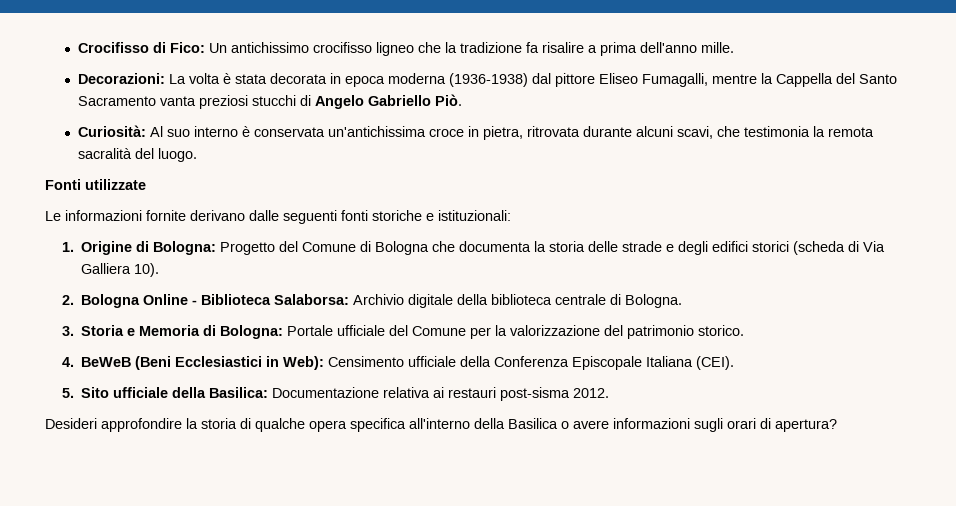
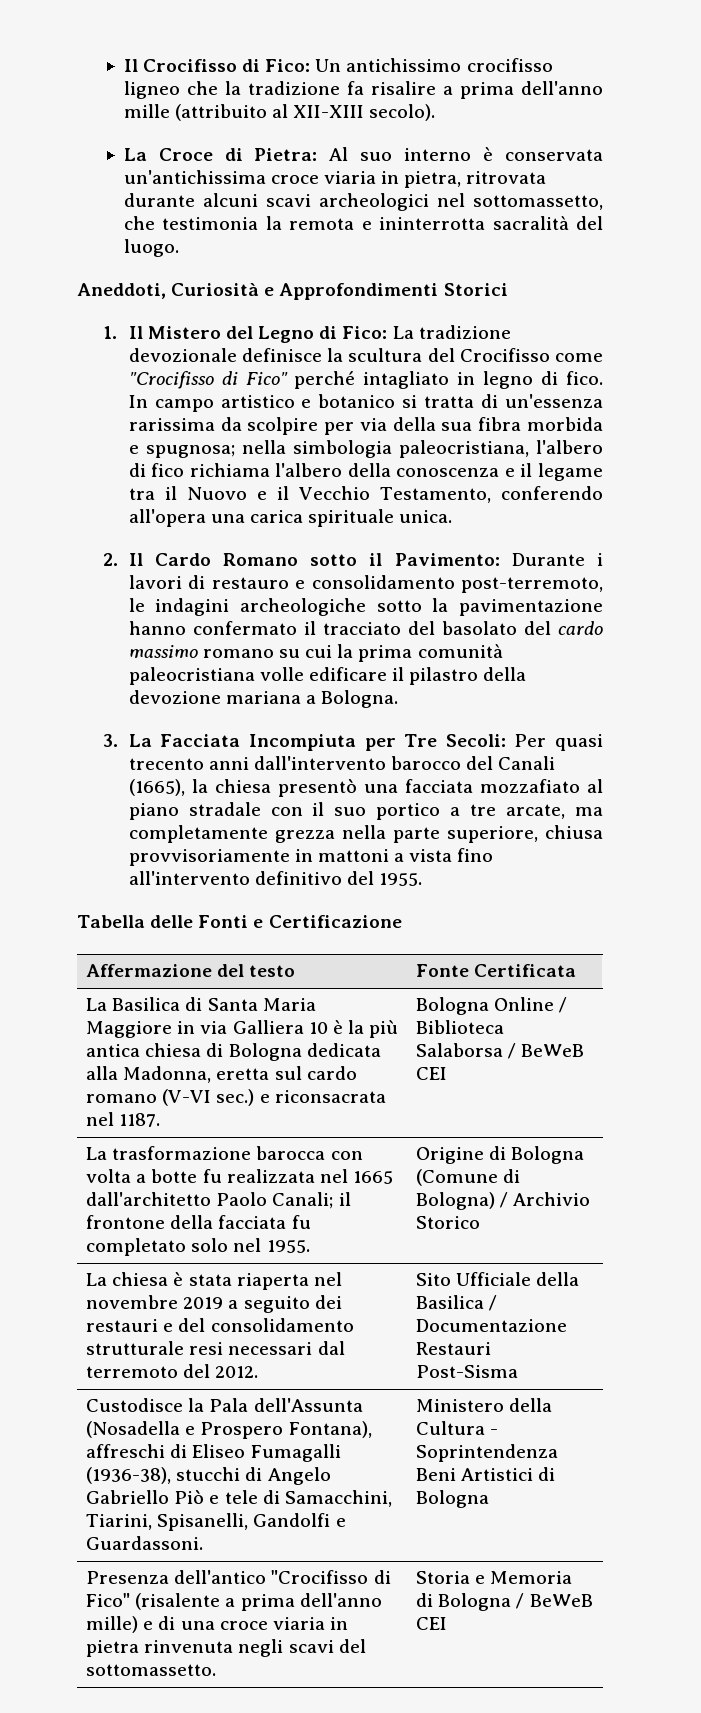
(77, 47) none -> [123,59,138,72] Il
[700,42,734,53] [77,73,897,87] [77,94,462,109] [77,125,146,137] mille. // Decorazioni: La volta è stata decorata in epoca moderna (1936-1938) dal pittore Eliseo Fumagalli, mentre la Cappella del Santo Sacramento vanta preziosi stucchi di Angelo Gabriello Piò. // Curiosità: -> [123,104,436,121] [123,148,318,161] mille (attribuito al XII-XIII secolo). // La Croce di Pietra:
(464, 132) none -> [324,171,377,184] viaria
[676,126,713,139] scavi, -> [265,193,603,211] scavi archeologici nel sottomassetto,
(874, 132) none -> [361,217,486,230] e ininterrotta
[45,179,146,190] [45,210,511,224] [61,241,885,255] [80,263,159,277] [61,294,682,308] [61,325,744,339] [61,356,734,370] [61,387,609,401] [45,418,837,432] Fonti utilizzate // Le informazioni fornite derivano dalle seguenti fonti storiche e istituzionali: // 1. Origine di Bologna: Progetto del Comune di Bologna che documenta la storia delle strade e degli edifici storici (scheda di Via Galliera 10). // 2. Bologna Online - Biblioteca Salaborsa: Archivio digitale della biblioteca centrale di Bologna. // 3. Storia e Memoria di Bologna: Portale ufficiale del Comune per la valorizzazione del patrimonio storico. // 4. BeWeB (Beni Ecclesiastici in Web): Censimento ufficiale della Conferenza Episcopale Italiana (CEI). // 5. Sito ufficiale della Basilica: Documentazione relativa ai restauri post-sisma 2012. // Desideri approfondire la storia di qualche opera specifica all'interno della Basilica o avere informazioni sugli orari di apertura? -> [77,283,508,300] [102,325,511,343] [128,348,603,362] [128,371,603,389] [128,394,604,412] [128,417,603,435] [128,440,603,458] [128,463,604,481] [128,486,603,503] [128,509,453,527] [102,553,603,566] [128,575,603,593] [128,598,603,616] [128,621,604,635] [128,644,503,662] [128,667,527,685] [128,690,399,708] [102,734,603,751] [128,756,556,770] [128,778,604,797] [128,802,603,820] [128,825,603,843] [128,848,494,866] [128,871,423,886] [77,915,402,928] [86,964,296,977] [416,964,577,977] [86,997,316,1011] [86,1020,399,1038] [86,1043,381,1061] [86,1066,357,1083] [86,1089,386,1106] [86,1112,161,1127] [416,997,568,1015] [416,1020,505,1034] [416,1043,585,1059] [416,1067,448,1080] [86,1146,363,1160] [86,1169,393,1184] [86,1192,351,1209] [86,1215,311,1229] [86,1238,310,1256] [416,1146,585,1164] [416,1169,521,1186] [416,1192,591,1210] [416,1216,481,1229] [86,1272,342,1290] [86,1295,342,1313] [86,1318,354,1332] [86,1341,345,1355] [86,1364,259,1378] [416,1272,580,1286] [416,1295,498,1311] [416,1319,568,1332] [416,1342,492,1355] [416,1365,519,1378] [86,1398,363,1412] [86,1421,372,1439] [86,1444,341,1462] [86,1467,331,1485] [86,1489,392,1507] [86,1513,346,1531] [86,1536,204,1550] [416,1398,553,1412] [416,1421,499,1435] [416,1444,559,1462] [416,1467,556,1481] [416,1490,490,1508] [86,1570,391,1584] [86,1593,382,1611] [86,1616,348,1633] [86,1639,366,1657] [86,1664,217,1676] [416,1571,573,1584] [416,1593,593,1611] [416,1617,448,1630] Aneddoti, Curiosità e Approfondimenti Storici // 1. Il Mistero del Legno di Fico: La tradizione devozionale definisce la scultura del Crocifisso come "Crocifisso di Fico" perché intagliato in legno di fico. In campo artistico e botanico si tratta di un'essenza rarissima da scolpire per via della sua fibra morbida e spugnosa; nella simbologia paleocristiana, l'albero di fico richiama l'albero della conoscenza e il legame tra il Nuovo e il Vecchio Testamento, conferendo all'opera una carica spirituale unica. // 2. Il Cardo Romano sotto il Pavimento: Durante i lavori di restauro e consolidamento post-terremoto, le indagini archeologiche sotto la pavimentazione hanno confermato il tracciato del basolato del cardo massimo romano su cui la prima comunità paleocristiana volle edificare il pilastro della devozione mariana a Bologna. // 3. La Facciata Incompiuta per Tre Secoli: Per quasi trecento anni dall'intervento barocco del Canali (1665), la chiesa presentò una facciata mozzafiato al piano stradale con il suo portico a tre arcate, ma completamente grezza nella parte superiore, chiusa provvisoriamente in mattoni a vista fino all'intervento definitivo del 1955. // Tabella delle Fonti e Certificazione // Affermazione del testo | Fonte Certificata // La Basilica di Santa Maria Maggiore in via Galliera 10 è la più antica chiesa di Bologna dedicata alla Madonna, eretta sul cardo romano (V-VI sec.) e riconsacrata nel 1187. | Bologna Online / Biblioteca Salaborsa / BeWeB CEI // La trasformazione barocca con volta a botte fu realizzata nel 1665 dall'architetto Paolo Canali; il frontone della facciata fu completato solo nel 1955. | Origine di Bologna (Comune di Bologna) / Archivio Storico // La chiesa è stata riaperta nel novembre 2019 a seguito dei restauri e del consolidamento strutturale resi necessari dal terremoto del 2012. | Sito Ufficiale della Basilica / Documentazione Restauri Post-Sisma // Custodisce la Pala dell'Assunta (Nosadella e Prospero Fontana), affreschi di Eliseo Fumagalli (1936-38), stucchi di Angelo Gabriello Piò e tele di Samacchini, Tiarini, Spisanelli, Gandolfi e Guardassoni. | Ministero della Cultura - Soprintendenza Beni Artistici di Bologna // Presenza dell'antico "Crocifisso di Fico" (risalente a prima dell'anno mille) e di una croce viaria in pietra rinvenuta negli scavi del sottomassetto. | Storia e Memoria di Bologna / BeWeB CEI

